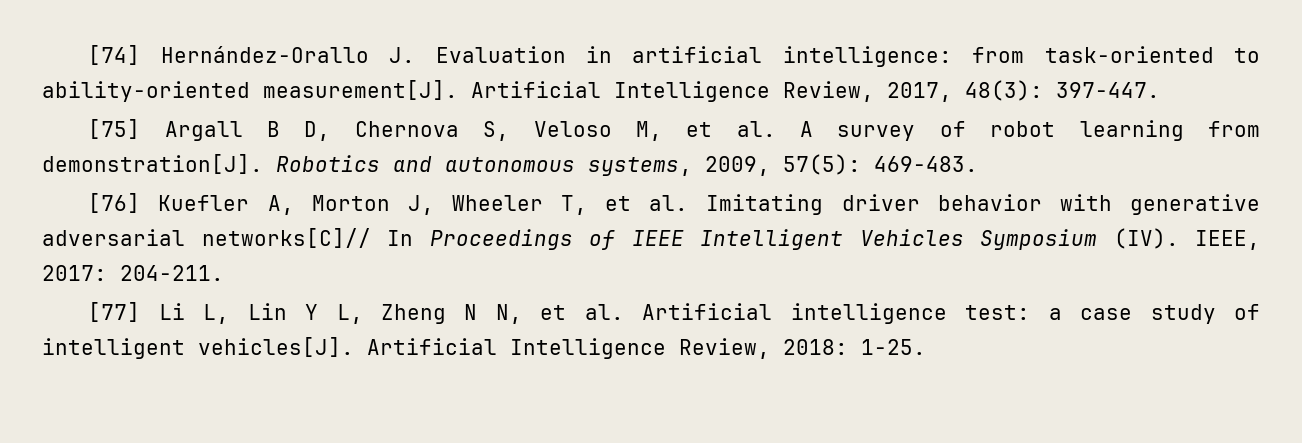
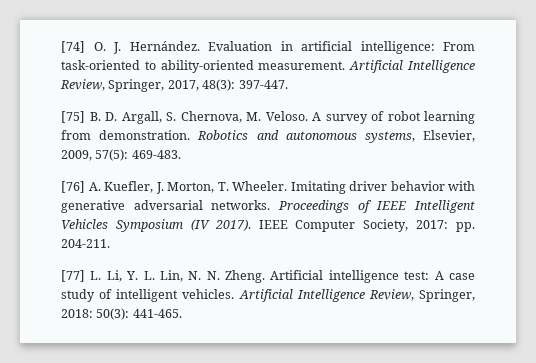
[160,46,416,63] Hernández-Orallo J. -> [93,41,200,54] O. J. Hernández.
[972,47,1025,63] from -> [443,42,475,51] From
[263,80,874,102] measurement[J]. Artificial Intelligence Review, -> [258,60,475,73] [60,79,165,92] measurement. Artificial Intelligence Review, Springer,
[164,121,776,141] Argall B D, Chernova S, Veloso M, et al. -> [89,111,308,124] B. D. Argall, S. Chernova, M. Veloso.
[42,154,263,174] demonstration[J]. -> [99,130,191,140] demonstration.
(692, 166) none -> [423,130,475,142] Elsevier,
[158,195,689,215] Kuefler A, Morton J, Wheeler T, et al. -> [88,181,287,194] A. Kuefler, J. Morton, T. Wheeler.
[201,228,413,248] networks[C]// In -> [211,200,271,210] networks.
[1113,228,1260,250] [42,265,224,281] [88,302,624,324] (IV). IEEE, 2017: 204-211. // [77] Li L, Lin Y L, Zheng N N, et al. -> [190,219,475,232] [61,239,110,248] [61,270,266,283] (IV 2017). IEEE Computer Society, 2017: pp. 204-211. // [77] L. Li, Y. L. Lin, N. N. Zheng.
[1048,308,1062,320] a -> [434,271,444,280] A
[198,337,926,359] vehicles[J]. Artificial Intelligence Review, 2018: 1-25. -> [182,289,475,302] [61,308,182,320] vehicles. Artificial Intelligence Review, Springer, 2018: 50(3): 441-465.

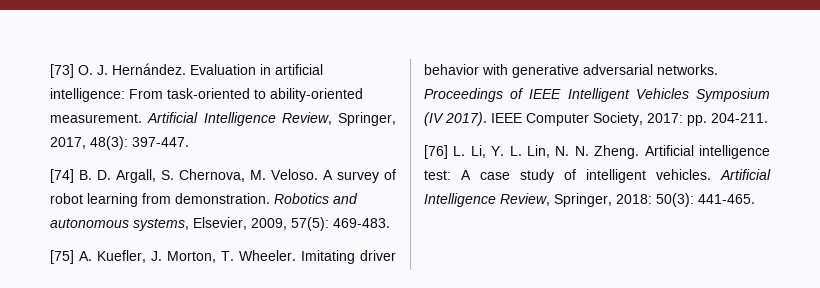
[61,41,85,53] [74] -> [50,64,74,78] [73]
[61,111,85,123] [75] -> [50,169,74,183] [74]
[61,181,85,193] [76] -> [50,250,74,264] [75]
[61,270,85,282] [77] -> [424,145,448,159] [76]

